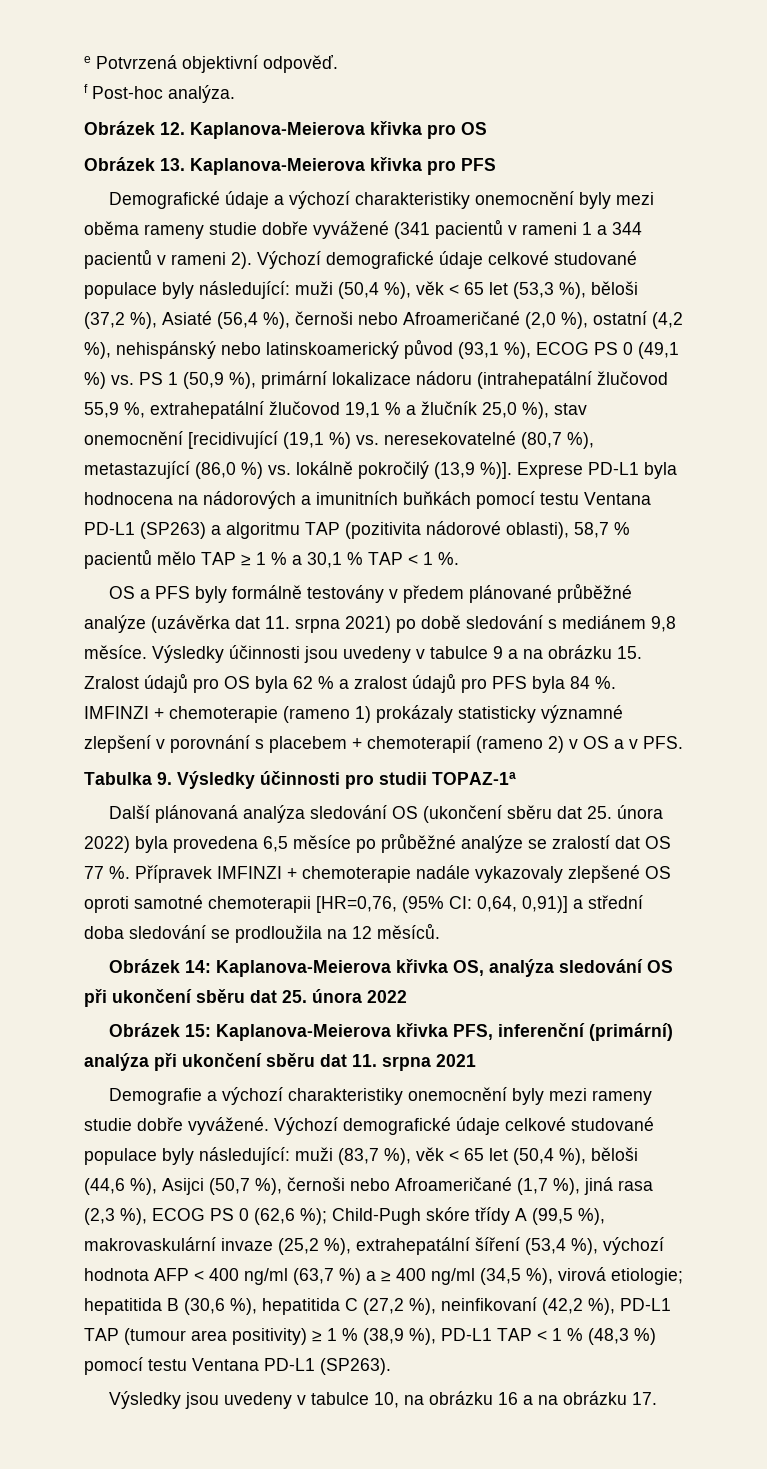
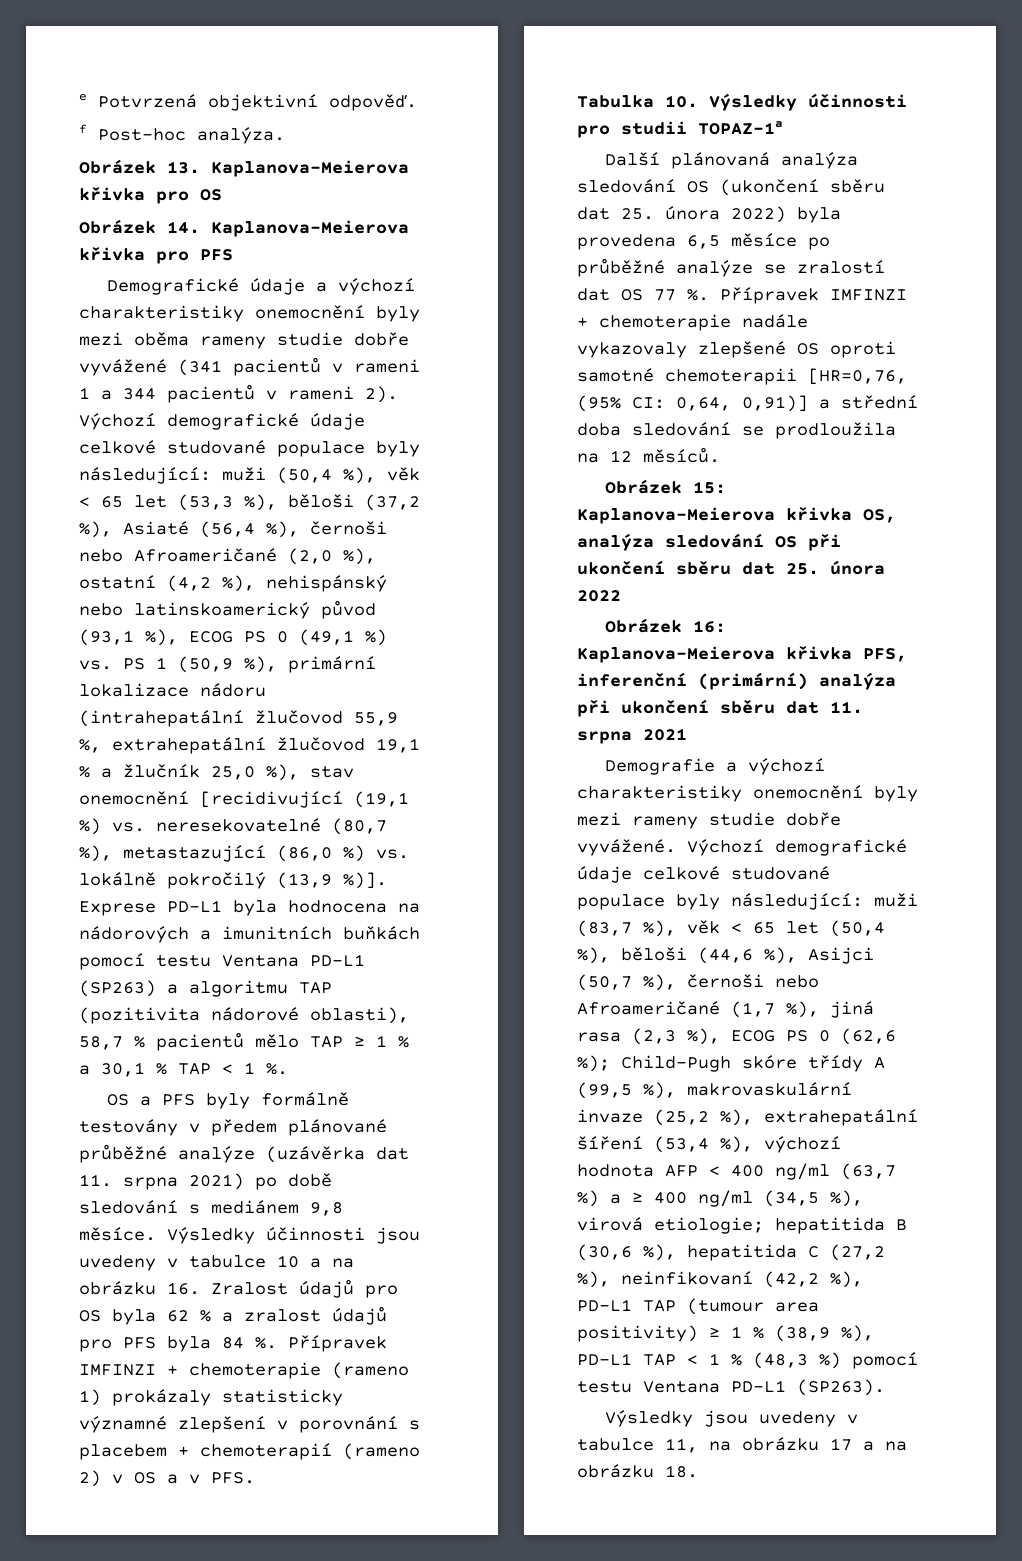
[160,122,185,135] 12. -> [167,161,200,174] 13.
[160,158,185,171] 13. -> [167,221,200,234] 14.
[493,645,642,659] 9 a na obrázku 15. -> [277,1255,354,1268] [79,1281,200,1295] 10 a na obrázku 16.
(616, 682) none -> [288,1335,387,1352] Přípravek
[157,772,172,785] 9. -> [665,95,698,108] 10.
[184,960,211,973] 14: -> [693,481,727,494] 15:
[184,1024,211,1037] 15: -> [693,620,727,633] 16:
[373,1391,657,1408] 10, na obrázku 16 a na obrázku 17. -> [665,1437,907,1453] [577,1464,698,1478] 11, na obrázku 17 a na obrázku 18.

